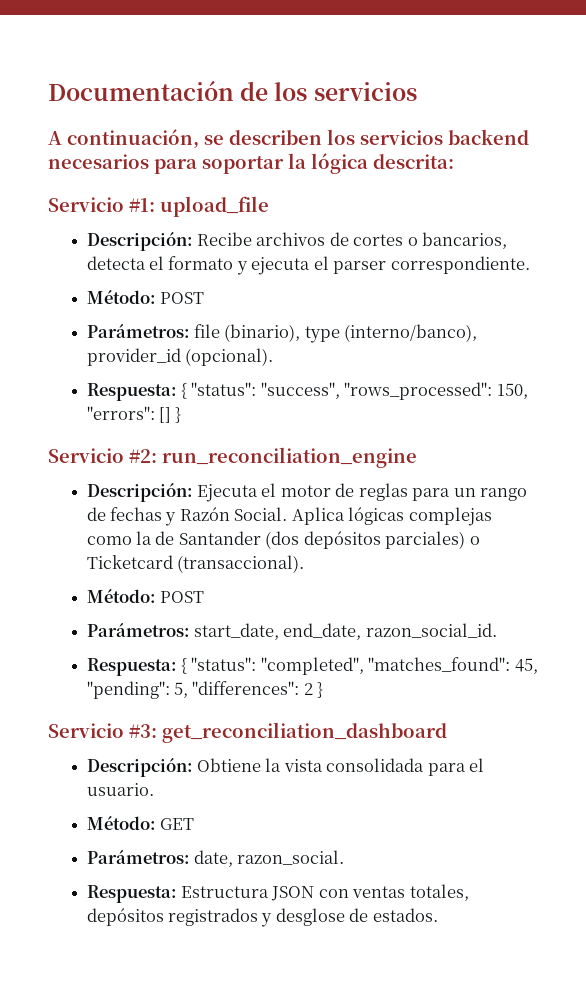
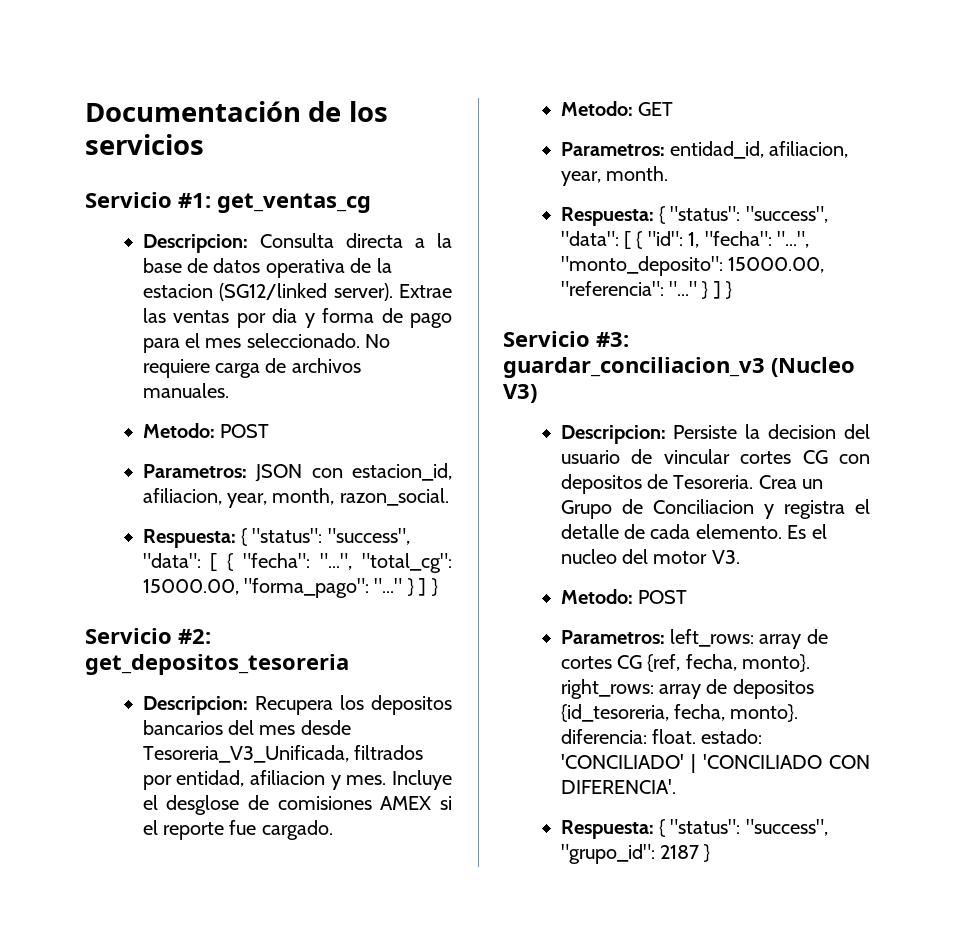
[48,129,529,149] [48,153,454,174] [48,196,269,217] [86,232,508,251] [86,256,530,275] [86,290,204,304] [86,324,478,343] [86,348,273,366] [86,382,528,401] [86,406,182,423] [48,447,417,468] [86,483,528,502] [86,507,492,526] [86,531,480,549] [86,555,304,573] [86,589,204,603] [86,623,497,640] [86,657,538,676] [86,681,324,699] [48,722,447,743] [86,758,485,777] [86,783,154,796] [86,816,194,830] [86,850,345,867] [86,884,469,903] [86,908,438,927] A continuación, se describen los servicios backend necesarios para soportar la lógica descrita: // Servicio #1: upload_file // Descripción: Recibe archivos de cortes o bancarios, detecta el formato y ejecuta el parser correspondiente. // Método: POST // Parámetros: file (binario), type (interno/banco), provider_id (opcional). // Respuesta: { "status": "success", "rows_processed": 150, "errors": [] } // Servicio #2: run_reconciliation_engine // Descripción: Ejecuta el motor de reglas para un rango de fechas y Razón Social. Aplica lógicas complejas como la de Santander (dos depósitos parciales) o Ticketcard (transaccional). // Método: POST // Parámetros: start_date, end_date, razon_social_id. // Respuesta: { "status": "completed", "matches_found": 45, "pending": 5, "differences": 2 } // Servicio #3: get_reconciliation_dashboard // Descripción: Obtiene la vista consolidada para el usuario. // Método: GET // Parámetros: date, razon_social. // Respuesta: Estructura JSON con ventas totales, depósitos registrados y desglose de estados. -> [85,192,371,213] [142,233,452,253] [142,258,392,278] [142,283,452,301] [142,308,452,328] [142,333,391,353] [142,358,361,378] [142,383,229,398] [142,423,269,438] [142,463,452,482] [142,488,449,508] [142,528,410,548] [142,553,452,573] [142,578,438,598] [85,628,211,644] [85,654,349,675] [142,695,452,715] [142,720,351,735] [142,745,423,763] [142,770,452,790] [142,795,452,815] [142,820,333,840] [560,101,673,116] [560,141,849,159] [560,166,668,186] [560,206,828,226] [560,231,809,249] [560,256,824,276] [560,281,733,299] [503,331,629,347] [503,357,855,378] [503,384,537,403] [560,424,870,444] [560,449,870,464] [560,474,824,494] [560,499,870,519] [560,524,827,539] [560,549,740,564] [560,589,687,604] [560,629,828,649] [560,654,811,672] [560,679,814,699] [560,704,799,722] [560,729,763,744] [560,754,870,773] [560,779,676,794] [560,819,828,839] [560,844,711,864] Servicio #1: get_ventas_cg // Descripcion: Consulta directa a la base de datos operativa de la estacion (SG12/linked server). Extrae las ventas por dia y forma de pago para el mes seleccionado. No requiere carga de archivos manuales. // Metodo: POST // Parametros: JSON con estacion_id, afiliacion, year, month, razon_social. // Respuesta: { "status": "success", "data": [ { "fecha": "...", "total_cg": 15000.00, "forma_pago": "..." } ] } // Servicio #2: get_depositos_tesoreria // Descripcion: Recupera los depositos bancarios del mes desde Tesoreria_V3_Unificada, filtrados por entidad, afiliacion y mes. Incluye el desglose de comisiones AMEX si el reporte fue cargado. // Metodo: GET // Parametros: entidad_id, afiliacion, year, month. // Respuesta: { "status": "success", "data": [ { "id": 1, "fecha": "...", "monto_deposito": 15000.00, "referencia": "..." } ] } // Servicio #3: guardar_conciliacion_v3 (Nucleo V3) // Descripcion: Persiste la decision del usuario de vincular cortes CG con depositos de Tesoreria. Crea un Grupo de Conciliacion y registra el detalle de cada elemento. Es el nucleo del motor V3. // Metodo: POST // Parametros: left_rows: array de cortes CG {ref, fecha, monto}. right_rows: array de depositos {id_tesoreria, fecha, monto}. diferencia: float. estado: 'CONCILIADO' | 'CONCILIADO CON DIFERENCIA'. // Respuesta: { "status": "success", "grupo_id": 2187 }

